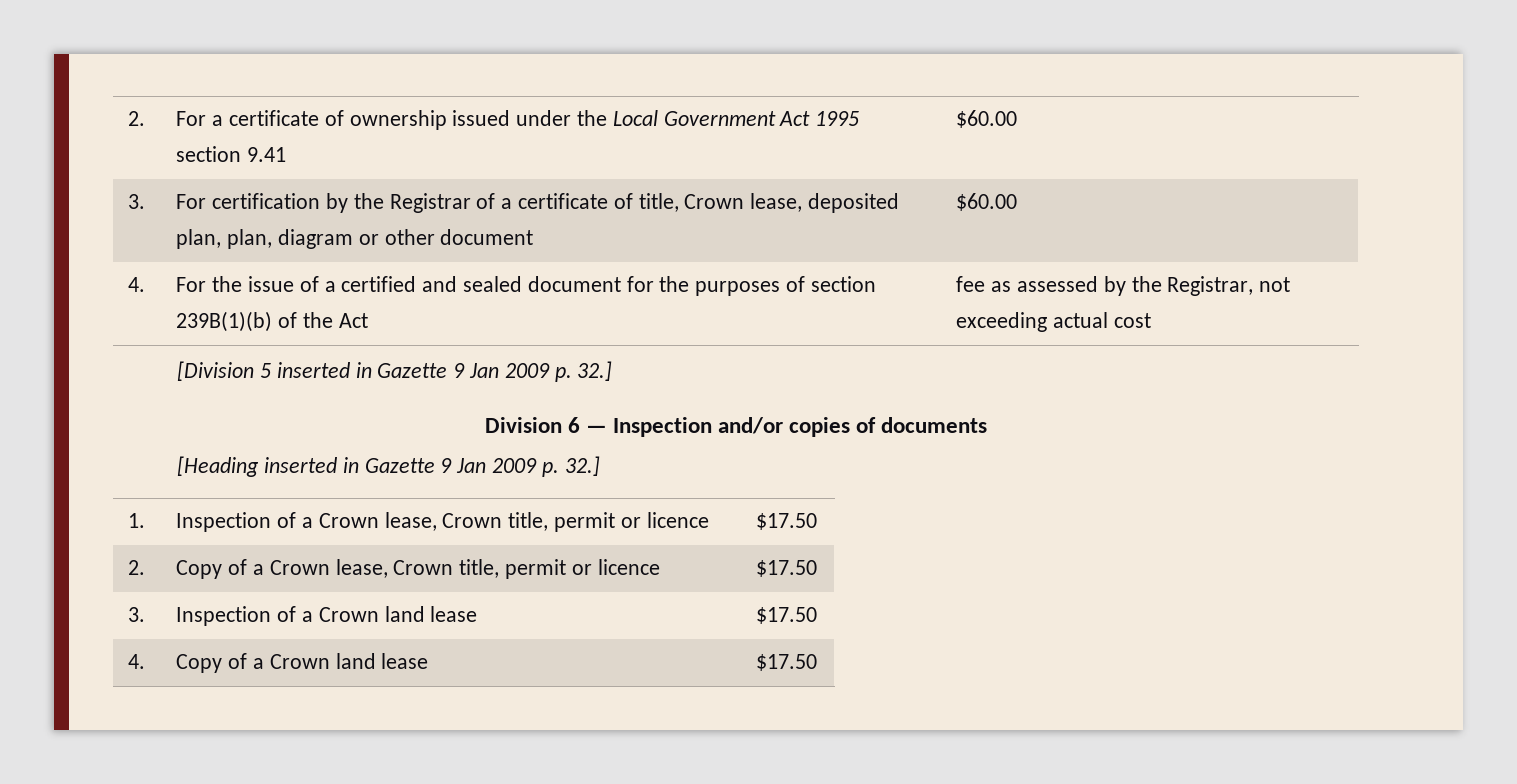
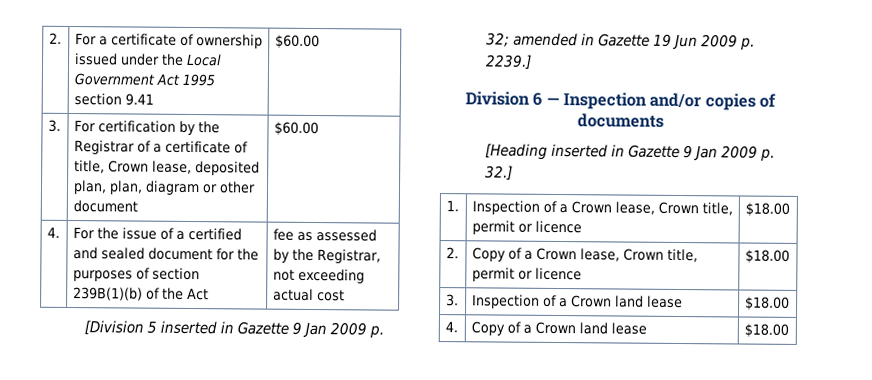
[577,361,613,381] 32.] -> [485,32,756,51] [484,54,532,69] 32; amended in Gazette 19 Jun 2009 p. 2239.]
[756,513,818,530] $17.50 -> [744,202,790,217] $18.00
[756,560,818,577] $17.50 -> [744,249,790,264] $18.00
[756,607,818,624] $17.50 -> [744,296,790,311] $18.00
[756,654,818,671] $17.50 -> [743,323,789,338] $18.00

